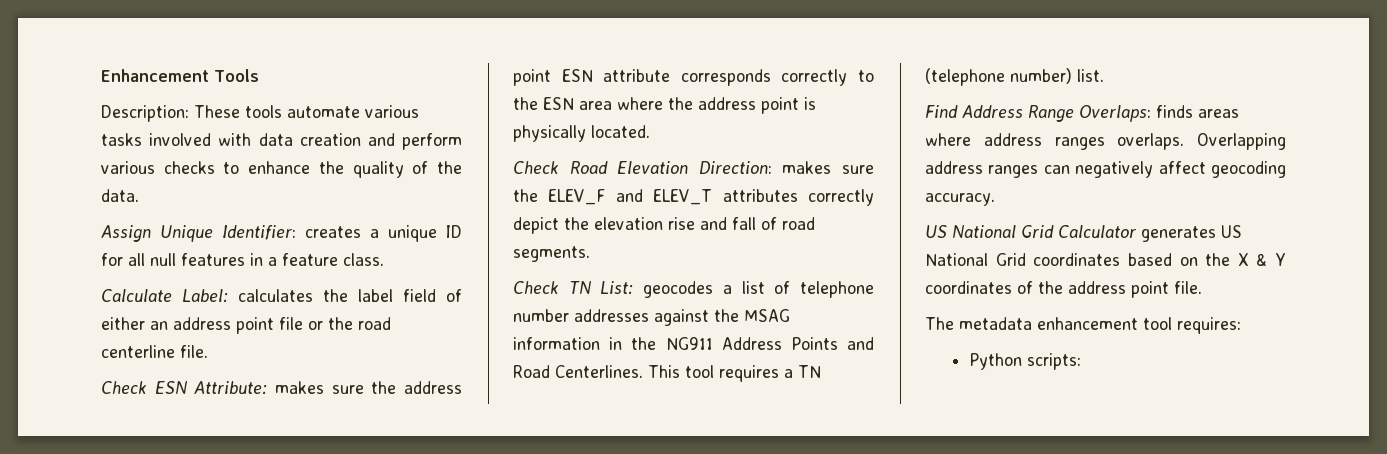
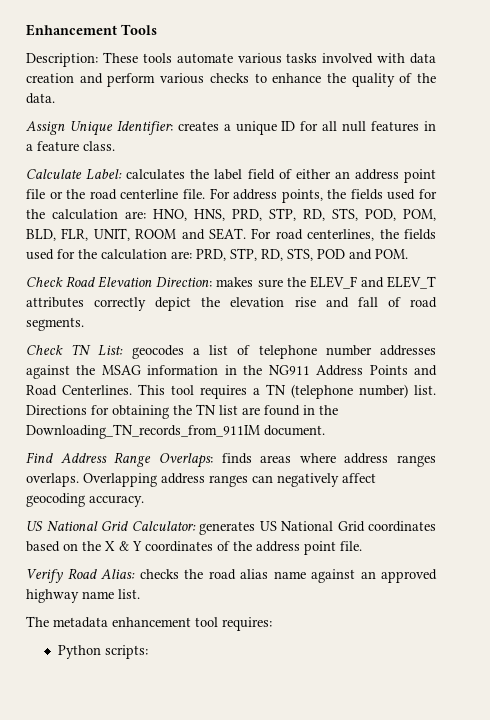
[101,381,462,395] [513,69,874,86] [513,97,816,114] [513,125,650,142] // Check ESN Attribute: makes sure the address point ESN attribute corresponds correctly to the ESN area where the address point is physically located. -> [209,188,437,203] [26,208,436,221] [26,228,436,241] [26,248,408,261] For address points, the fields used for the calculation are: HNO, HNS, PRD, STP, RD, STS, POD, POM, BLD, FLR, UNIT, ROOM and SEAT. For road centerlines, the fields used for the calculation are: PRD, STP, RD, STS, POD and POM.
(1104, 75) none -> [26,404,338,419] [26,424,325,439] Directions for obtaining the TN list are found in the Downloading_TN_records_from_911IM document.
[1058,225,1136,238] Calculator -> [131,521,196,531] Calculator:
(1202, 287) none -> [26,568,437,583] [26,589,140,603] // Verify Road Alias: checks the road alias name against an approved highway name list.

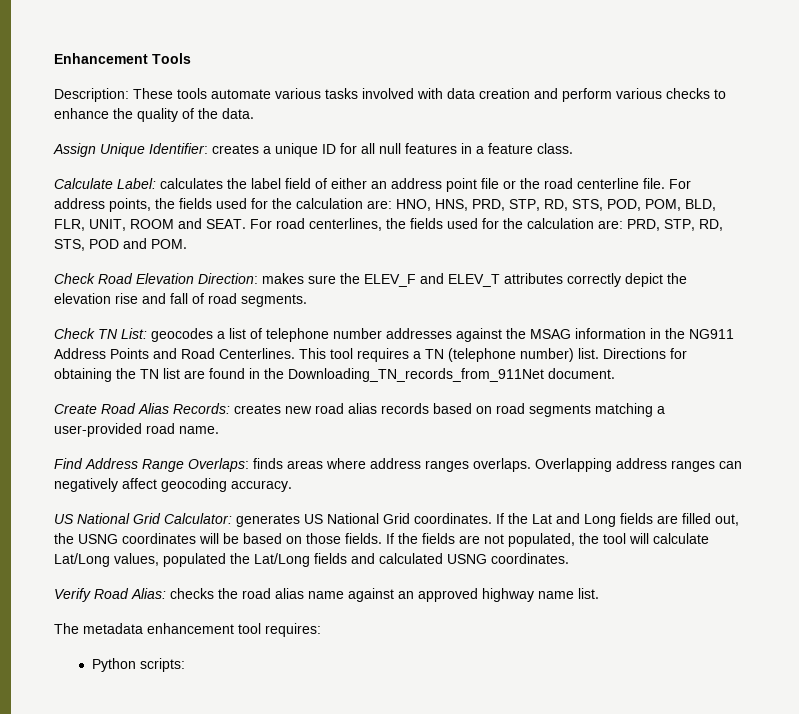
[26,424,260,439] Downloading_TN_records_from_911IM -> [288,368,544,382] Downloading_TN_records_from_911Net
(325, 430) none -> [54,403,665,417] [54,423,219,437] // Create Road Alias Records: creates new road alias records based on road segments matching a user-provided road name.
[368,521,436,532] [26,541,362,555] coordinates based on the X & Y coordinates of the address point file. -> [414,513,739,527] [54,533,709,547] [54,553,569,567] coordinates. If the Lat and Long fields are filled out, the USNG coordinates will be based on those fields. If the fields are not populated, the tool will calculate Lat/Long values, populated the Lat/Long fields and calculated USNG coordinates.

